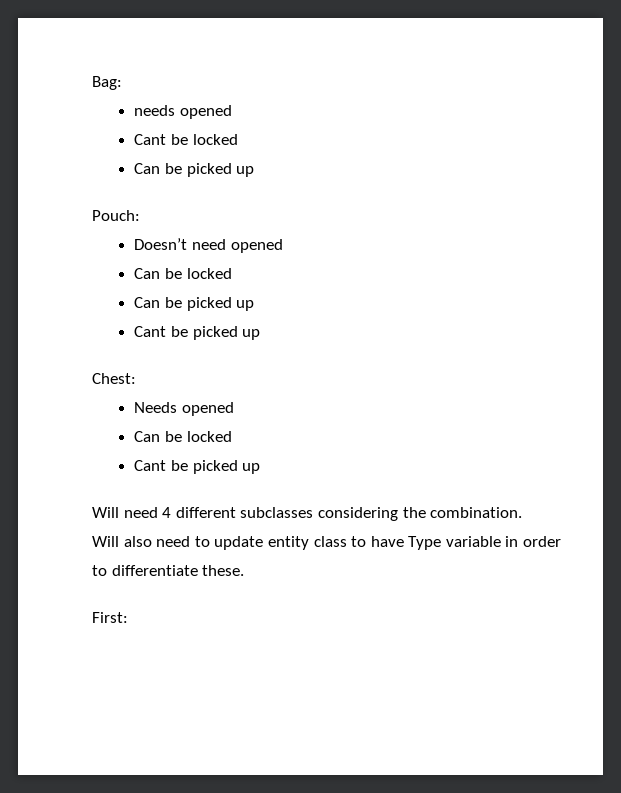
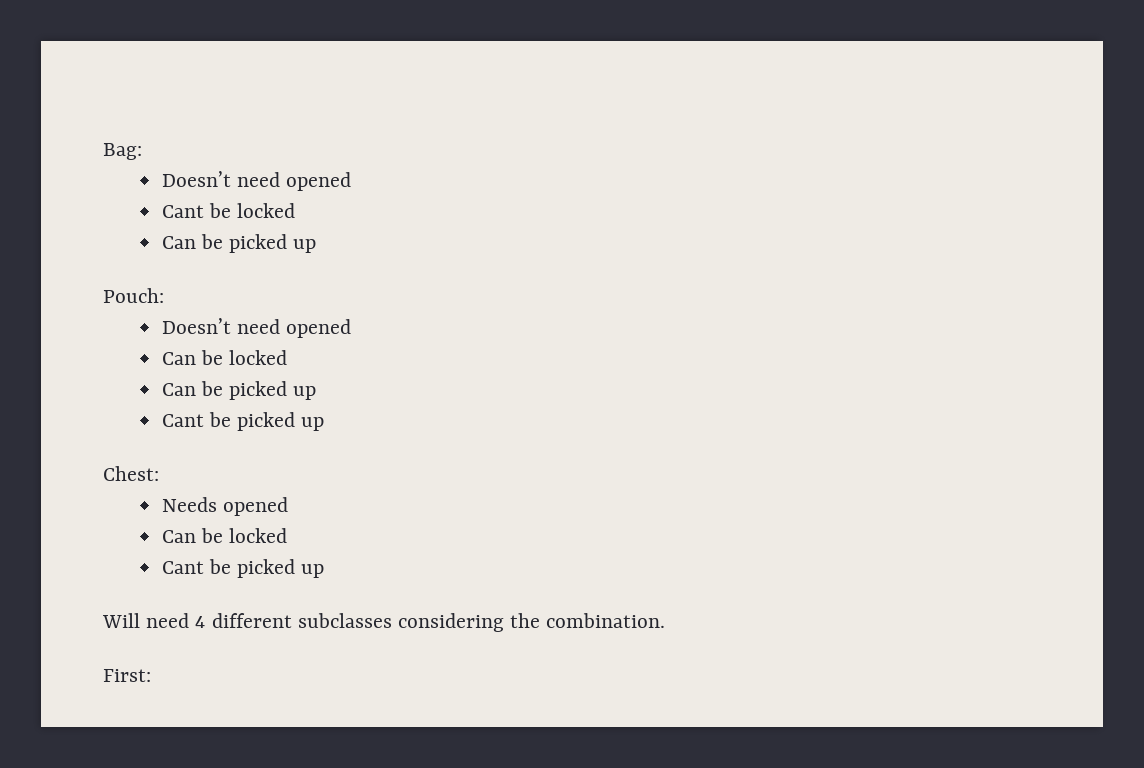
[134,105,176,116] needs -> [161,171,280,187] Doesn’t need
[92,536,562,550] [92,565,245,576] // Will also need to update entity class to have Type variable in order to differentiate these. -> (666, 620) none

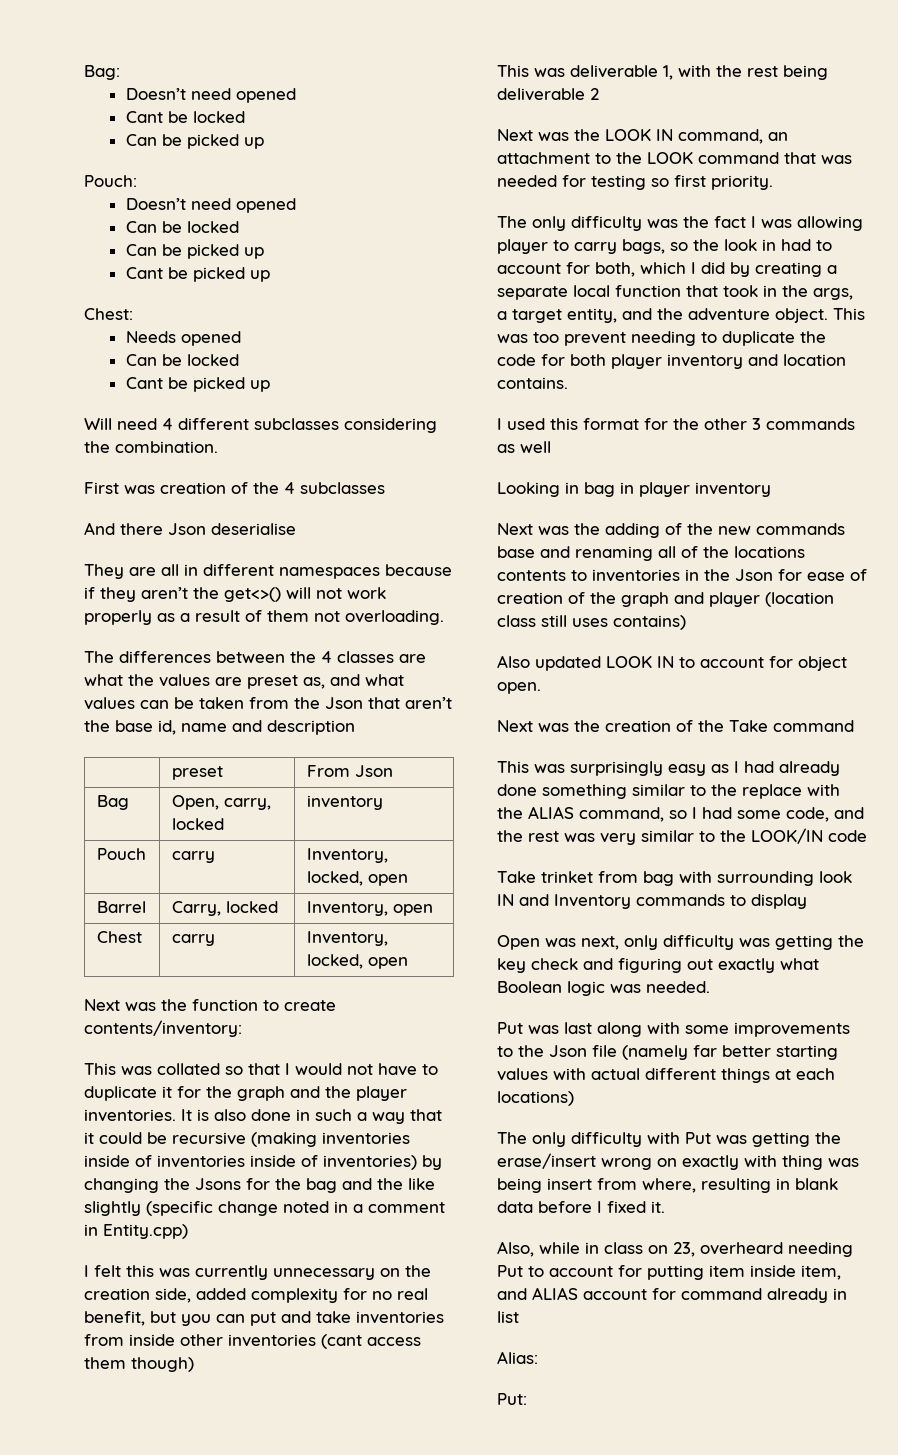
[103,669,151,682] First: -> [84,482,385,494] [84,522,296,535] [84,564,452,579] [84,587,386,602] [84,610,444,625] [84,651,426,663] [84,674,404,689] [84,697,452,710] [84,720,355,735] [171,766,223,780] [306,765,393,777] [96,795,129,810] [171,795,271,810] [171,818,224,830] [306,795,383,810] [96,848,146,860] [171,851,215,863] [306,848,388,863] [306,871,408,886] [96,901,146,913] [171,901,278,916] [306,901,433,916] [96,931,142,943] [171,934,215,946] [306,931,388,946] [306,954,408,969] [84,999,336,1011] [84,1020,242,1037] [84,1063,438,1076] [84,1086,407,1101] [84,1109,442,1124] [84,1132,410,1147] [84,1155,442,1170] [84,1178,435,1193] [84,1201,445,1216] [84,1224,188,1239] [84,1265,431,1280] [84,1288,428,1303] [84,1311,444,1326] [84,1334,421,1349] [84,1357,194,1372] [497,65,828,80] [497,88,599,101] [497,129,788,144] [497,152,852,164] [497,175,773,190] [497,216,863,231] [497,239,832,254] [497,262,837,277] [497,285,853,300] [497,308,865,323] [497,331,826,346] [497,354,846,369] [497,377,568,389] [497,418,855,430] [497,441,551,453] [497,482,771,497] [497,523,845,538] [497,546,805,561] [497,569,867,582] [497,592,834,607] [497,615,686,630] [497,655,847,671] [497,682,541,694] [497,720,854,732] [497,761,840,776] [497,784,840,799] [497,806,864,822] [497,828,867,845] [497,871,852,886] [497,894,807,909] [497,935,864,950] [497,958,819,973] [497,981,710,996] [497,1022,850,1037] [497,1045,838,1060] [497,1068,835,1083] [497,1091,574,1106] [497,1132,841,1147] [497,1153,859,1170] [497,1178,838,1193] [497,1201,665,1213] [497,1241,853,1257] [497,1265,841,1280] [497,1287,847,1303] [497,1311,519,1323] [497,1351,538,1364] [497,1393,527,1405] First was creation of the 4 subclasses // And there Json deserialise // They are all in different namespaces because if they aren’t the get<>() will not work properly as a result of them not overloading. // The differences between the 4 classes are what the values are preset as, and what values can be taken from the Json that aren’t the base id, name and description // | preset | From Json // Bag | Open, carry, locked | inventory // Pouch | carry | Inventory, locked, open // Barrel | Carry, locked | Inventory, open // Chest | carry | Inventory, locked, open // Next was the function to create contents/inventory: // This was collated so that I would not have to duplicate it for the graph and the player inventories. It is also done in such a way that it could be recursive (making inventories inside of inventories inside of inventories) by changing the Jsons for the bag and the like slightly (specific change noted in a comment in Entity.cpp) // I felt this was currently unnecessary on the creation side, added complexity for no real benefit, but you can put and take inventories from inside other inventories (cant access them though) // This was deliverable 1, with the rest being deliverable 2 // Next was the LOOK IN command, an attachment to the LOOK command that was needed for testing so first priority. // The only difficulty was the fact I was allowing player to carry bags, so the look in had to account for both, which I did by creating a separate local function that took in the args, a target entity, and the adventure object. This was too prevent needing to duplicate the code for both player inventory and location contains. // I used this format for the other 3 commands as well // Looking in bag in player inventory // Next was the adding of the new commands base and renaming all of the locations contents to inventories in the Json for ease of creation of the graph and player (location class still uses contains) // Also updated LOOK IN to account for object open. // Next was the creation of the Take command // This was surprisingly easy as I had already done something similar to the replace with the ALIAS command, so I had some code, and the rest was very similar to the LOOK/IN code // Take trinket from bag with surrounding look IN and Inventory commands to display // Open was next, only difficulty was getting the key check and figuring out exactly what Boolean logic was needed. // Put was last along with some improvements to the Json file (namely far better starting values with actual different things at each locations) // The only difficulty with Put was getting the erase/insert wrong on exactly with thing was being insert from where, resulting in blank data before I fixed it. // Also, while in class on 23, overheard needing Put to account for putting item inside item, and ALIAS account for command already in list // Alias: // Put:

